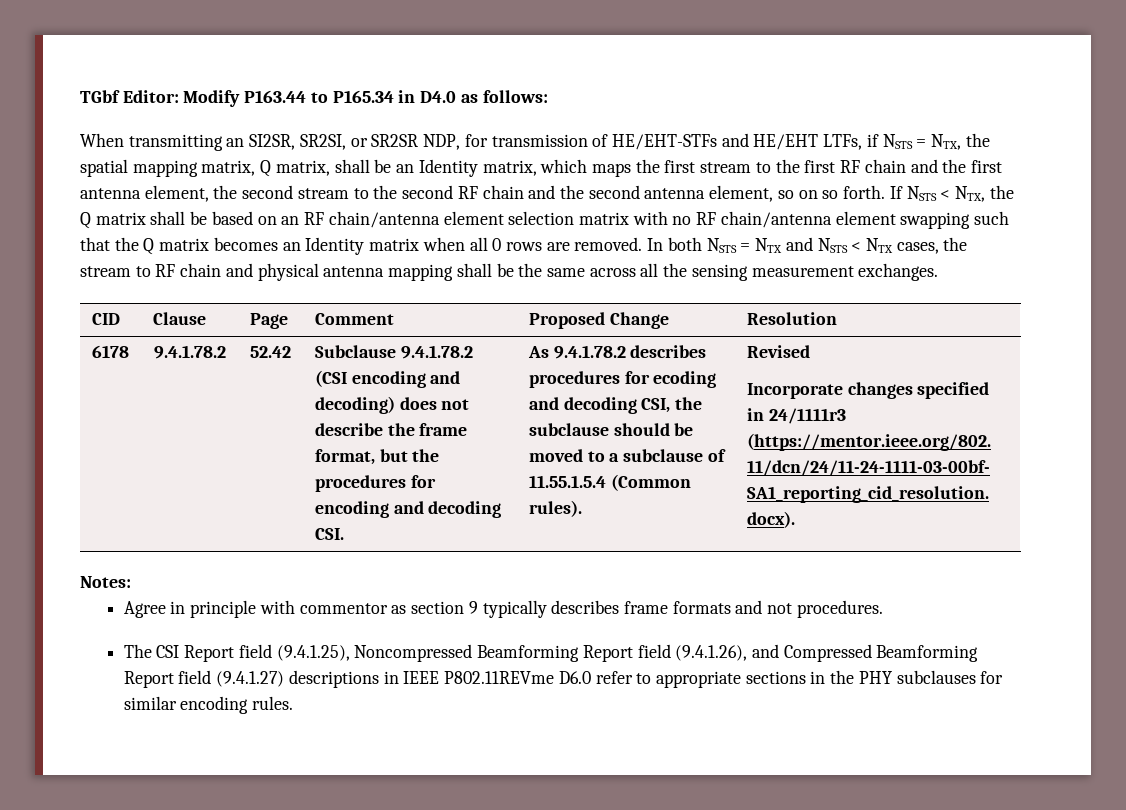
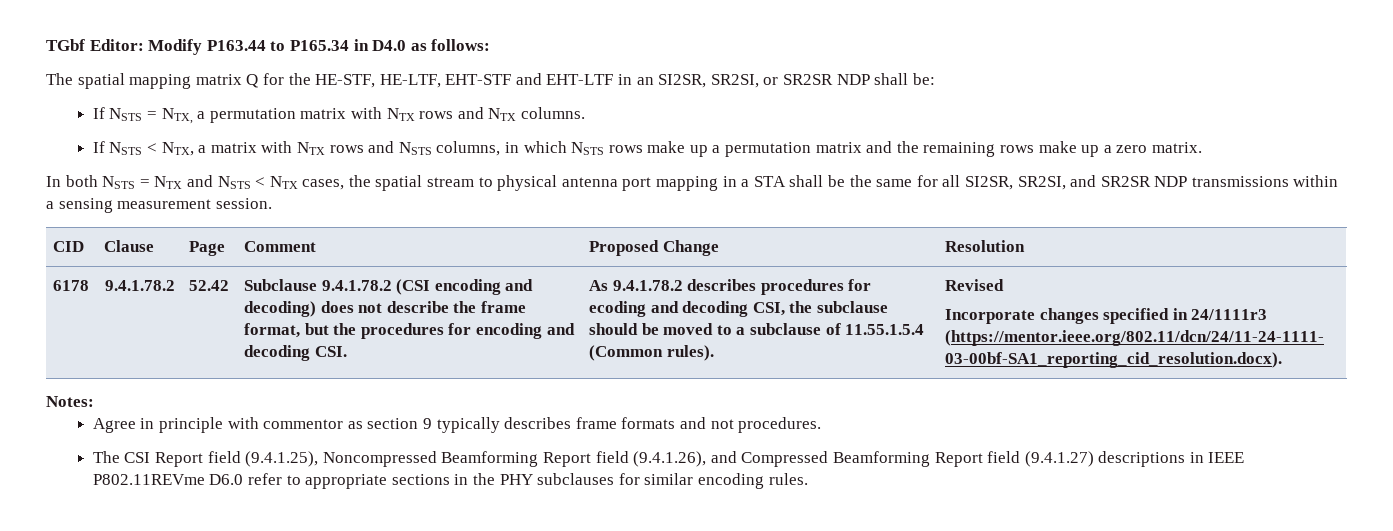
[80,133,223,151] When transmitting -> [46,73,633,89] The spatial mapping matrix Q for the HE-STF, HE-LTF, EHT-STF and EHT-LTF in
[423,133,990,150] [80,159,1002,177] [80,185,1014,202] [80,211,1010,229] [80,237,643,255] NDP, for transmission of HE/EHT-STFs and HE/EHT LTFs, if NSTS = NTX, the spatial mapping matrix, Q matrix, shall be an Identity matrix, which maps the first stream to the first RF chain and the first antenna element, the second stream to the second RF chain and the second antenna element, so on so forth. If NSTS < NTX, the Q matrix shall be based on an RF chain/antenna element selection matrix with no RF chain/antenna element swapping such that the Q matrix becomes an Identity matrix when all 0 rows are removed. -> [836,73,935,85] [92,107,585,124] [92,141,1202,157] NDP shall be: // If NSTS = NTX, a permutation matrix with NTX rows and NTX columns. // If NSTS < NTX, a matrix with NTX rows and NSTS columns, in which NSTS rows make up a permutation matrix and the remaining rows make up a zero matrix. //
[80,263,688,281] stream to RF chain and physical antenna mapping shall be the same across all the -> [375,175,1339,191] [46,201,54,209] spatial stream to physical antenna port mapping in a STA shall be the same for all SI2SR, SR2SI, and SR2SR NDP transmissions within a
[858,263,939,281] exchanges. -> [215,198,272,209] session.

